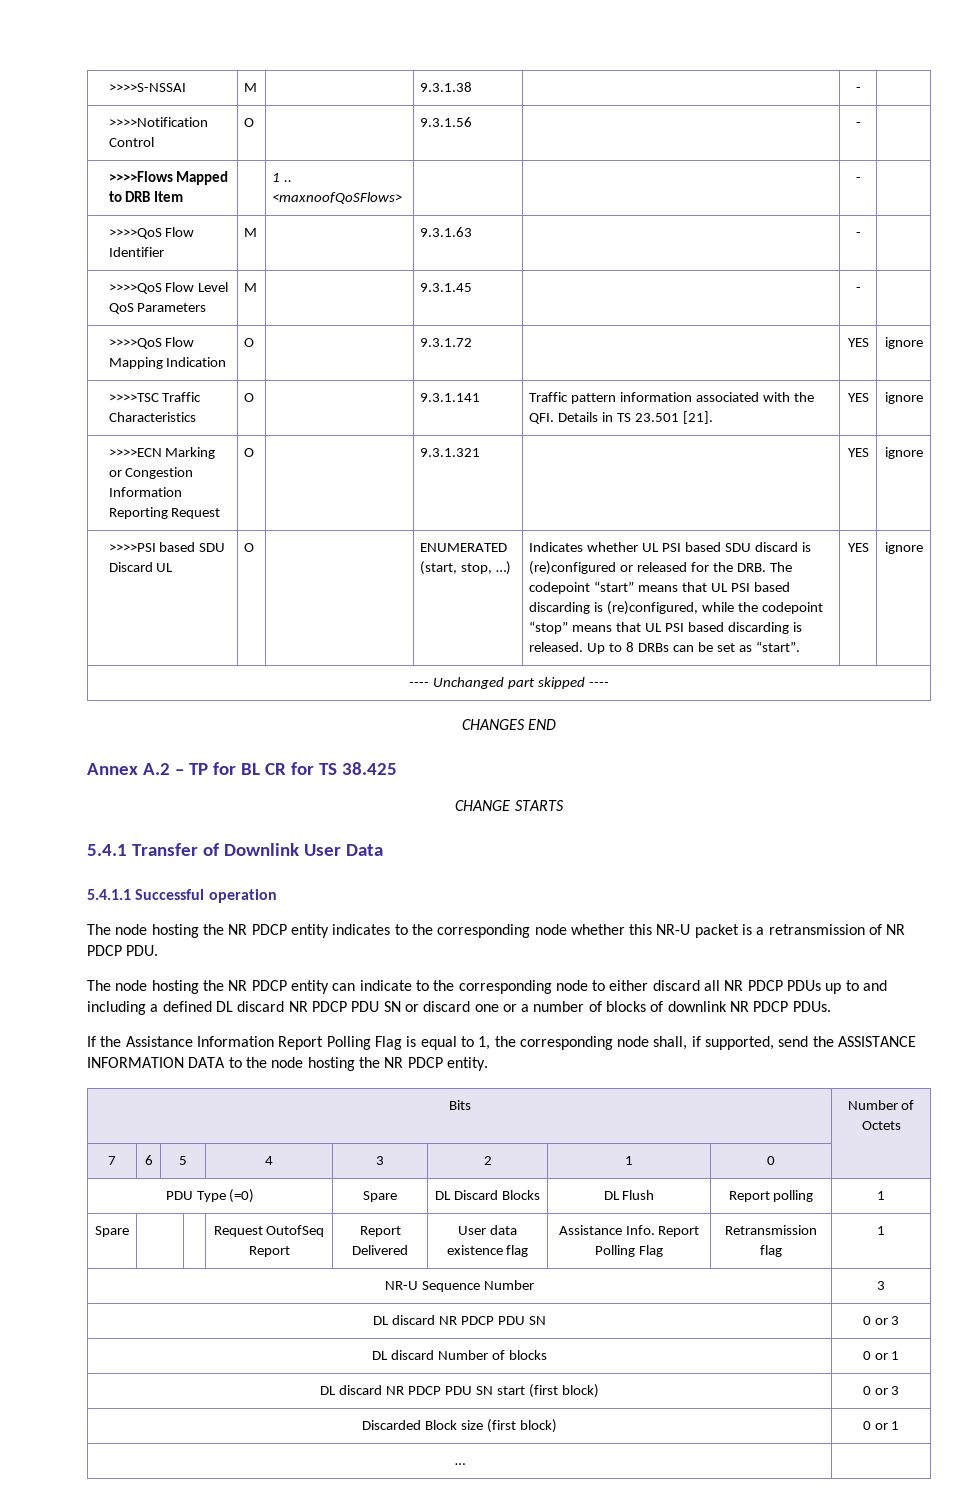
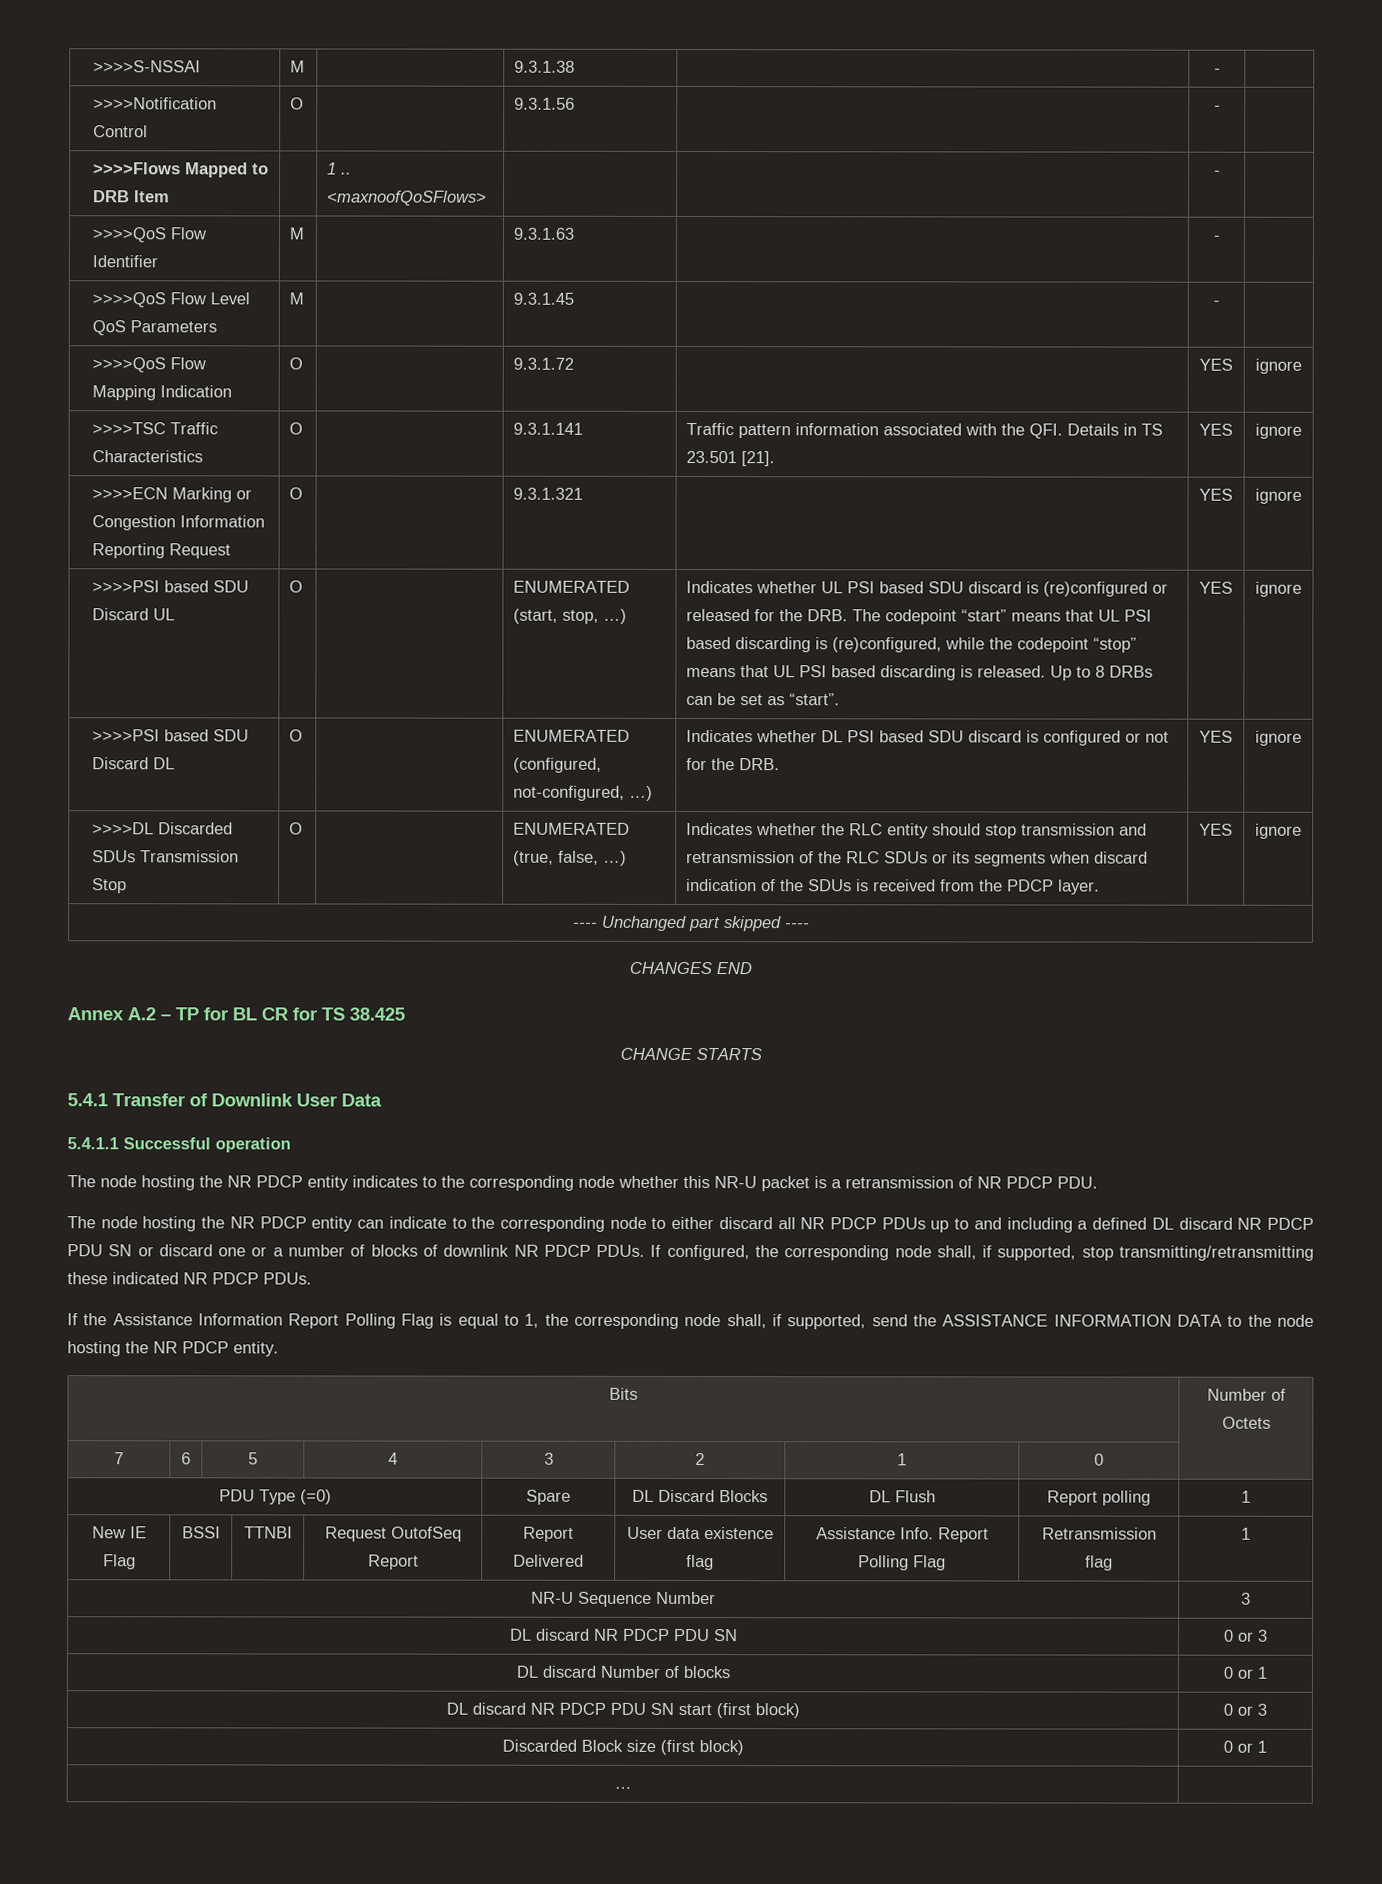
(923, 548) none -> [91,729,249,742] [91,757,175,770] [289,729,304,742] [513,729,631,742] [513,757,603,773] [513,785,654,801] [686,729,1170,746] [686,757,781,771] [1199,730,1233,743] [1255,730,1302,746] [91,822,233,835] [91,850,239,863] [91,878,127,894] [289,822,304,835] [513,822,631,835] [513,850,628,866] [686,822,1148,839] [686,850,1149,867] [686,878,1101,895] [1199,823,1233,836] [1255,823,1302,839] // >>>>PSI based SDU Discard DL | O | | ENUMERATED (configured, not-configured, …) | Indicates whether DL PSI based SDU discard is configured or not for the DRB. | YES | ignore // >>>>DL Discarded SDUs Transmission Stop | O | | ENUMERATED (true, false, …) | Indicates whether the RLC entity should stop transmission and retransmission of the RLC SDUs or its segments when discard indication of the SDUs is received from the PDCP layer. | YES | ignore
(831, 1006) none -> [650,1244,1314,1261] [67,1272,312,1285] If configured, the corresponding node shall, if supported, stop transmitting/retransmitting these indicated NR PDCP PDUs.
[95,1226,129,1237] Spare | | -> [91,1526,147,1539] [102,1554,136,1570] [181,1526,221,1539] [243,1526,293,1539] New IE Flag | BSSI | TTNBI

